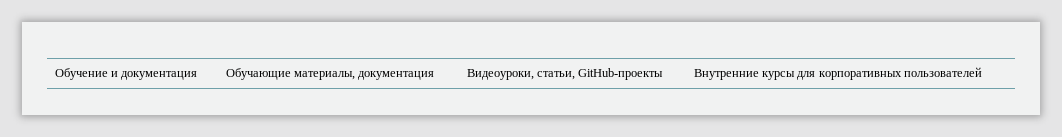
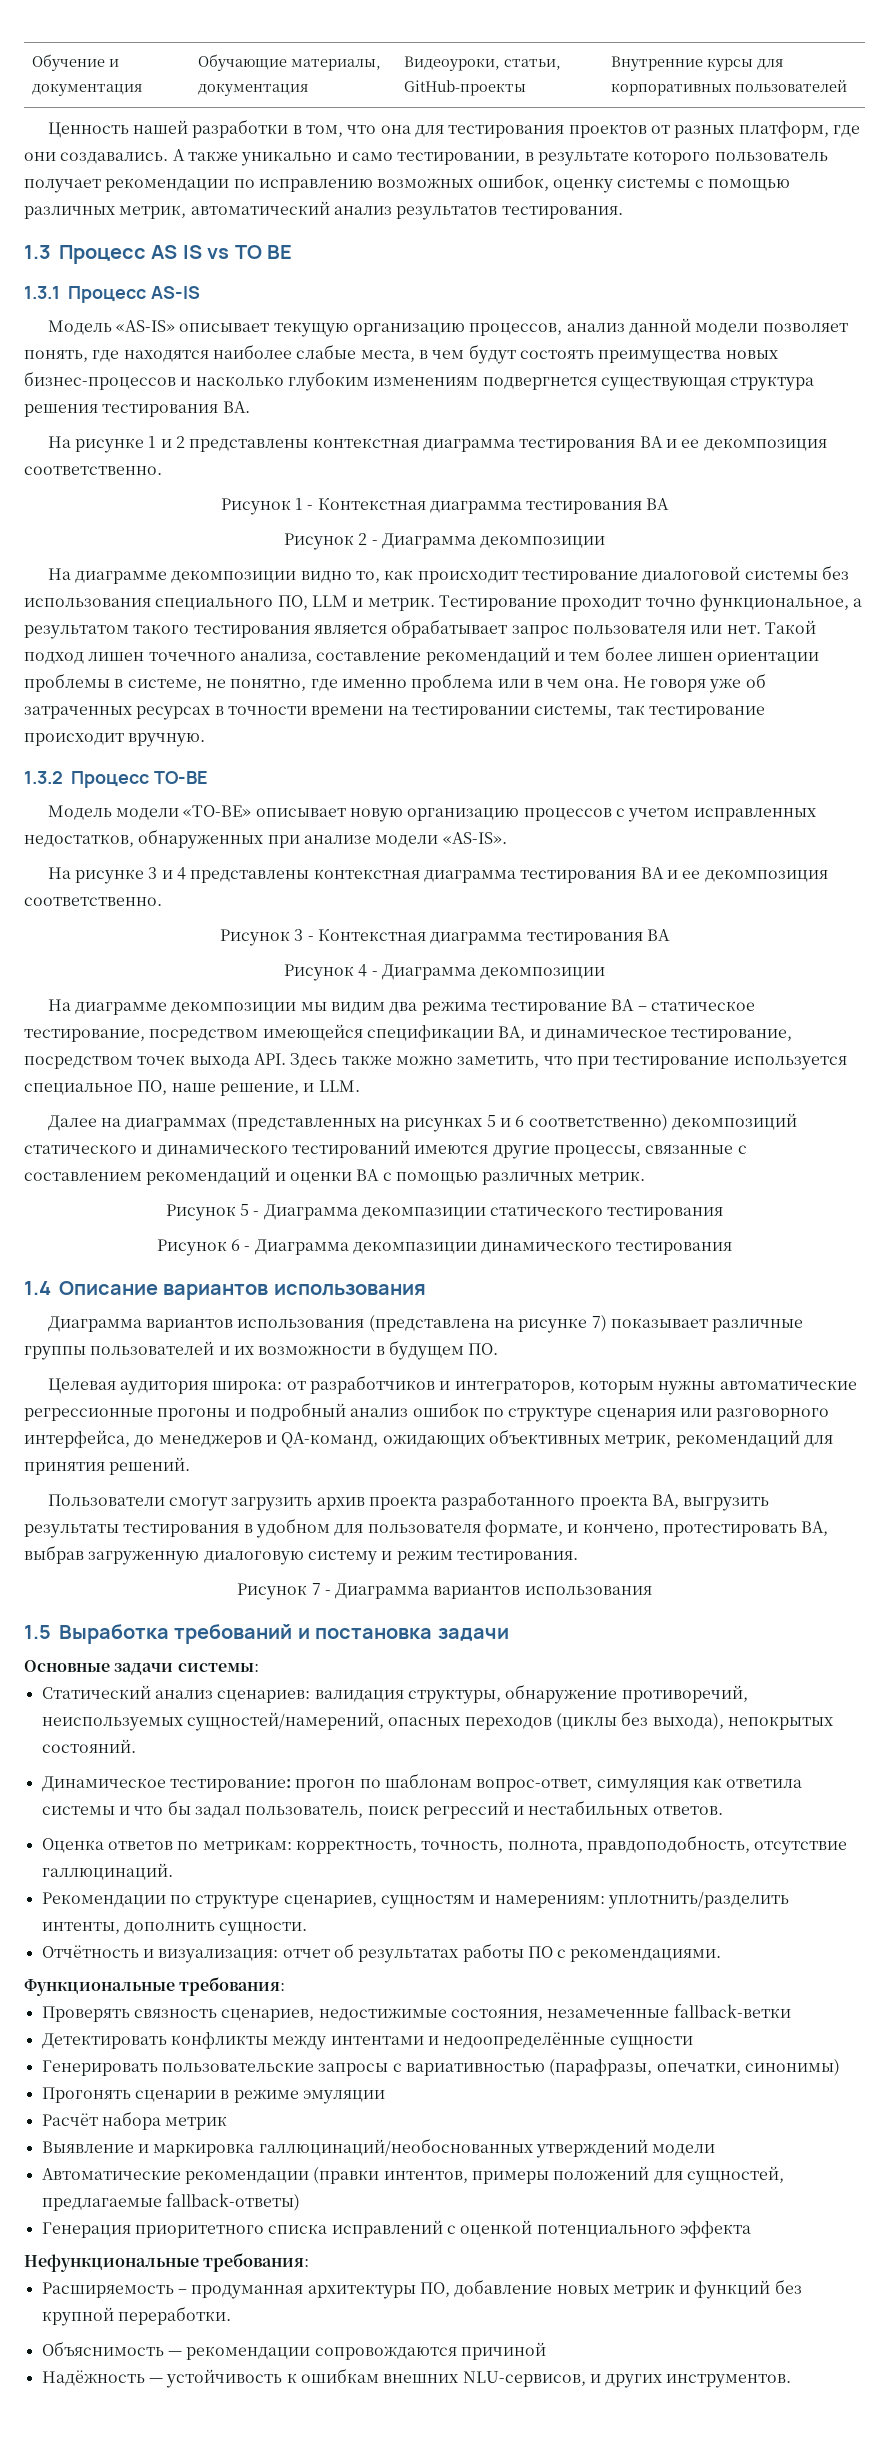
(983, 72) none -> [47,119,860,138] [24,149,828,166] [24,173,790,193] [24,201,623,220] [24,245,292,264] [24,286,200,303] [47,318,848,337] [24,344,778,364] [24,371,815,391] [24,401,250,417] [47,436,827,453] [24,466,162,475] [220,498,670,515] [283,533,606,550] [47,565,850,584] [24,594,863,612] [24,619,816,639] [24,646,820,665] [24,673,766,693] [24,705,765,720] [24,733,206,747] [24,771,208,788] [47,805,816,822] [24,829,507,849] [47,867,828,884] [24,897,162,906] [220,929,670,946] [283,964,606,981] [47,999,756,1015] [24,1024,793,1042] [24,1053,847,1070] [24,1080,360,1096] [47,1113,798,1132] [24,1140,747,1159] [24,1167,645,1185] [165,1204,724,1221] [156,1239,733,1256] [24,1281,426,1300] [47,1315,804,1333] [24,1340,499,1360] [47,1375,857,1395] [24,1402,830,1422] [24,1429,833,1448] [24,1457,191,1475] [47,1491,770,1511] [24,1518,829,1538] [24,1545,578,1565] [237,1583,652,1600] [24,1624,509,1644] [24,1660,259,1675] [41,1684,748,1704] [41,1711,833,1731] [41,1739,136,1753] [41,1773,803,1793] [41,1800,723,1819] [41,1835,848,1855] [41,1863,173,1880] [41,1891,789,1909] [41,1922,308,1936] [41,1943,722,1963] [24,1977,286,1996] [41,2004,791,2022] [41,2032,693,2050] [41,2059,840,2076] [41,2087,385,2104] [41,2111,228,2130] [41,2138,716,2158] [41,2166,784,2185] [41,2193,300,2211] [41,2220,751,2238] [24,2253,310,2272] [41,2279,802,2299] [41,2306,231,2326] [41,2341,546,2360] [41,2368,792,2388] // Ценность нашей разработки в том, что она для тестирования проектов от разных платформ, где они создавались. А также уникально и само тестировании, в результате которого пользователь получает рекомендации по исправлению возможных ошибок, оценку системы с помощью различных метрик, автоматический анализ результатов тестирования. // 1.3 Процесс AS IS vs TO BE // 1.3.1 Процесс AS-IS // Модель «AS-IS» описывает текущую организацию процессов, анализ данной модели позволяет понять, где находятся наиболее слабые места, в чем будут состоять преимущества новых бизнес-процессов и насколько глубоким изменениям подвергнется существующая структура решения тестирования ВА. // На рисунке 1 и 2 представлены контекстная диаграмма тестирования ВА и ее декомпозиция соответственно. // Рисунок 1 - Контекстная диаграмма тестирования ВА // Рисунок 2 - Диаграмма декомпозиции // На диаграмме декомпозиции видно то, как происходит тестирование диалоговой системы без использования специального ПО, LLM и метрик. Тестирование проходит точно функциональное, а результатом такого тестирования является обрабатывает запрос пользователя или нет. Такой подход лишен точечного анализа, составление рекомендаций и тем более лишен ориентации проблемы в системе, не понятно, где именно проблема или в чем она. Не говоря уже об затраченных ресурсах в точности времени на тестировании системы, так тестирование происходит вручную. // 1.3.2 Процесс TO-BE // Модель модели «TO-BE» описывает новую организацию процессов с учетом исправленных недостатков, обнаруженных при анализе модели «AS-IS». // На рисунке 3 и 4 представлены контекстная диаграмма тестирования ВА и ее декомпозиция соответственно. // Рисунок 3 - Контекстная диаграмма тестирования ВА // Рисунок 4 - Диаграмма декомпозиции // На диаграмме декомпозиции мы видим два режима тестирование ВА – статическое тестирование, посредством имеющейся спецификации ВА, и динамическое тестирование, посредством точек выхода API. Здесь также можно заметить, что при тестирование используется специальное ПО, наше решение, и LLM. // Далее на диаграммах (представленных на рисунках 5 и 6 соответственно) декомпозиций статического и динамического тестирований имеются другие процессы, связанные с составлением рекомендаций и оценки ВА с помощью различных метрик. // Рисунок 5 - Диаграмма декомпазиции статического тестирования // Рисунок 6 - Диаграмма декомпазиции динамического тестирования // 1.4 Описание вариантов использования // Диаграмма вариантов использования (представлена на рисунке 7) показывает различные группы пользователей и их возможности в будущем ПО. // Целевая аудитория широка: от разработчиков и интеграторов, которым нужны автоматические регрессионные прогоны и подробный анализ ошибок по структуре сценария или разговорного интерфейса, до менеджеров и QA-команд, ожидающих объективных метрик, рекомендаций для принятия решений. // Пользователи смогут загрузить архив проекта разработанного проекта ВА, выгрузить результаты тестирования в удобном для пользователя формате, и кончено, протестировать ВА, выбрав загруженную диалоговую систему и режим тестирования. // Рисунок 7 - Диаграмма вариантов использования // 1.5 Выработка требований и постановка задачи // Основные задачи системы: // Статический анализ сценариев: валидация структуры, обнаружение противоречий, неиспользуемых сущностей/намерений, опасных переходов (циклы без выхода), непокрытых состояний. // Динамическое тестирование: прогон по шаблонам вопрос-ответ, симуляция как ответила системы и что бы задал пользователь, поиск регрессий и нестабильных ответов. // Оценка ответов по метрикам: корректность, точность, полнота, правдоподобность, отсутствие галлюцинаций. // Рекомендации по структуре сценариев, сущностям и намерениям: уплотнить/разделить интенты, дополнить сущности. // Отчётность и визуализация: отчет об результатах работы ПО с рекомендациями. // Функциональные требования: // Проверять связность сценариев, недостижимые состояния, незамеченные fallback-ветки // Детектировать конфликты между интентами и недоопределённые сущности // Генерировать пользовательские запросы с вариативностью (парафразы, опечатки, синонимы) // Прогонять сценарии в режиме эмуляции // Расчёт набора метрик // Выявление и маркировка галлюцинаций/необоснованных утверждений модели // Автоматические рекомендации (правки интентов, примеры положений для сущностей, предлагаемые fallback-ответы) // Генерация приоритетного списка исправлений с оценкой потенциального эффекта // Нефункциональные требования: // Расширяемость – продуманная архитектуры ПО, добавление новых метрик и функций без крупной переработки. // Объяснимость — рекомендации сопровождаются причиной // Надёжность — устойчивость к ошибкам внешних NLU-сервисов, и других инструментов.

